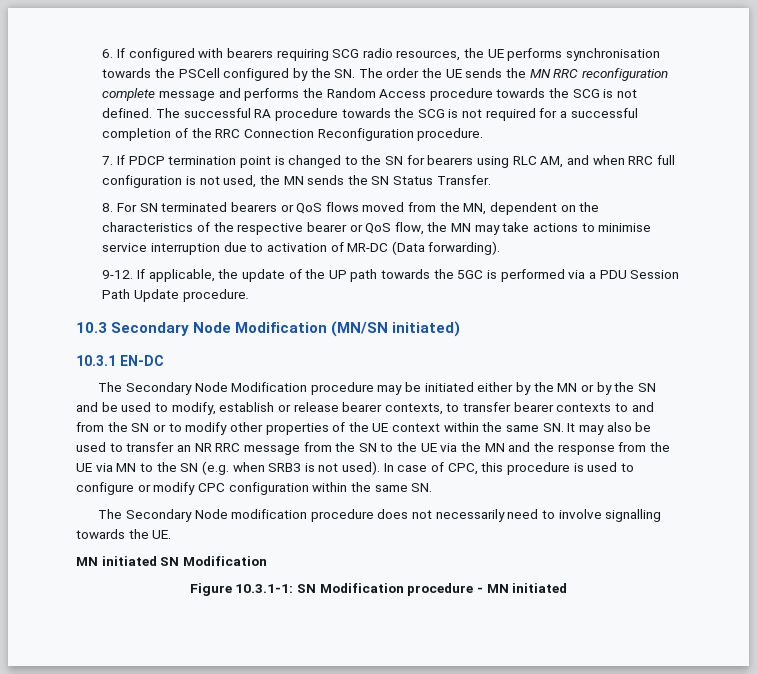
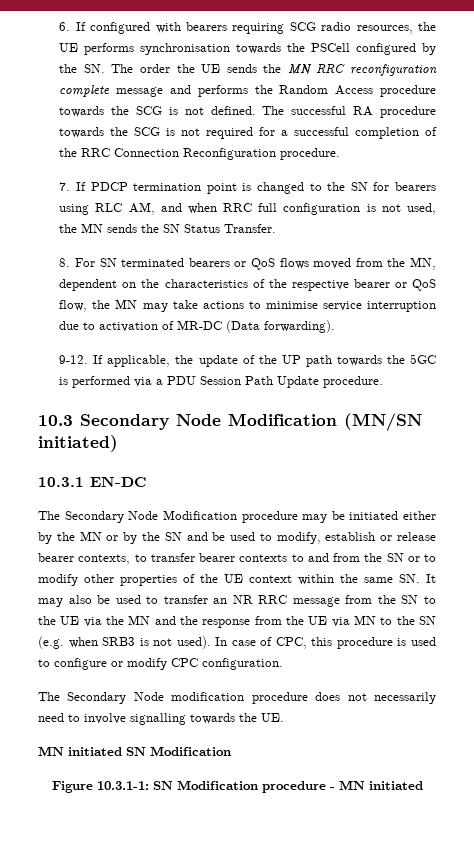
[228,482,433,495] configuration within the same SN. -> [202,658,283,670] configuration.

